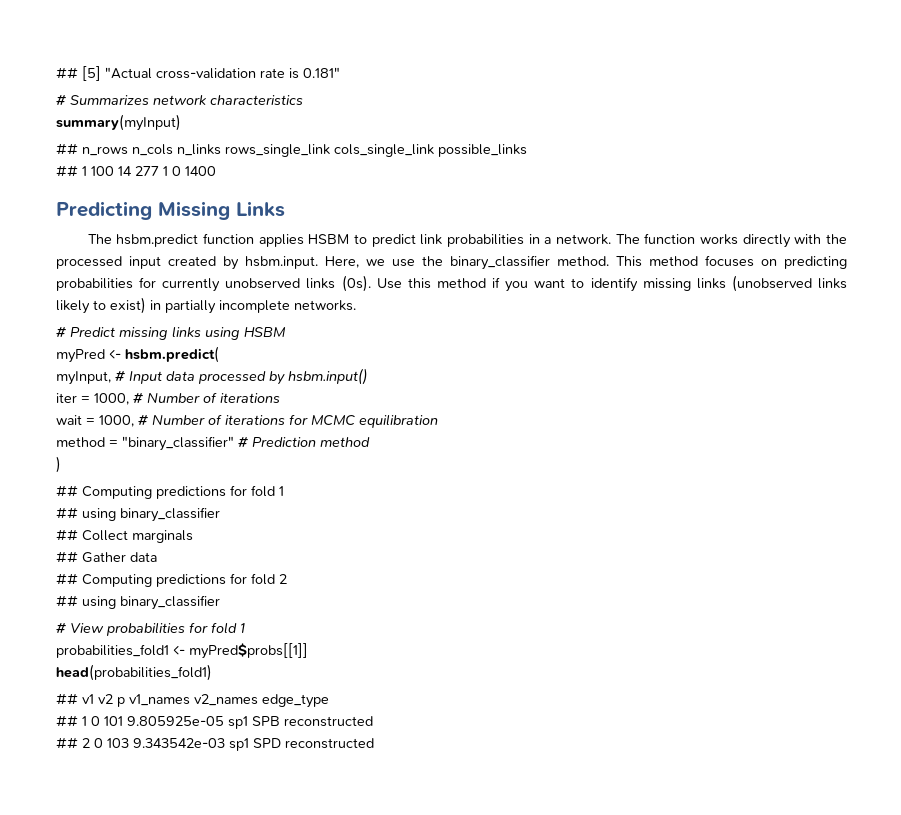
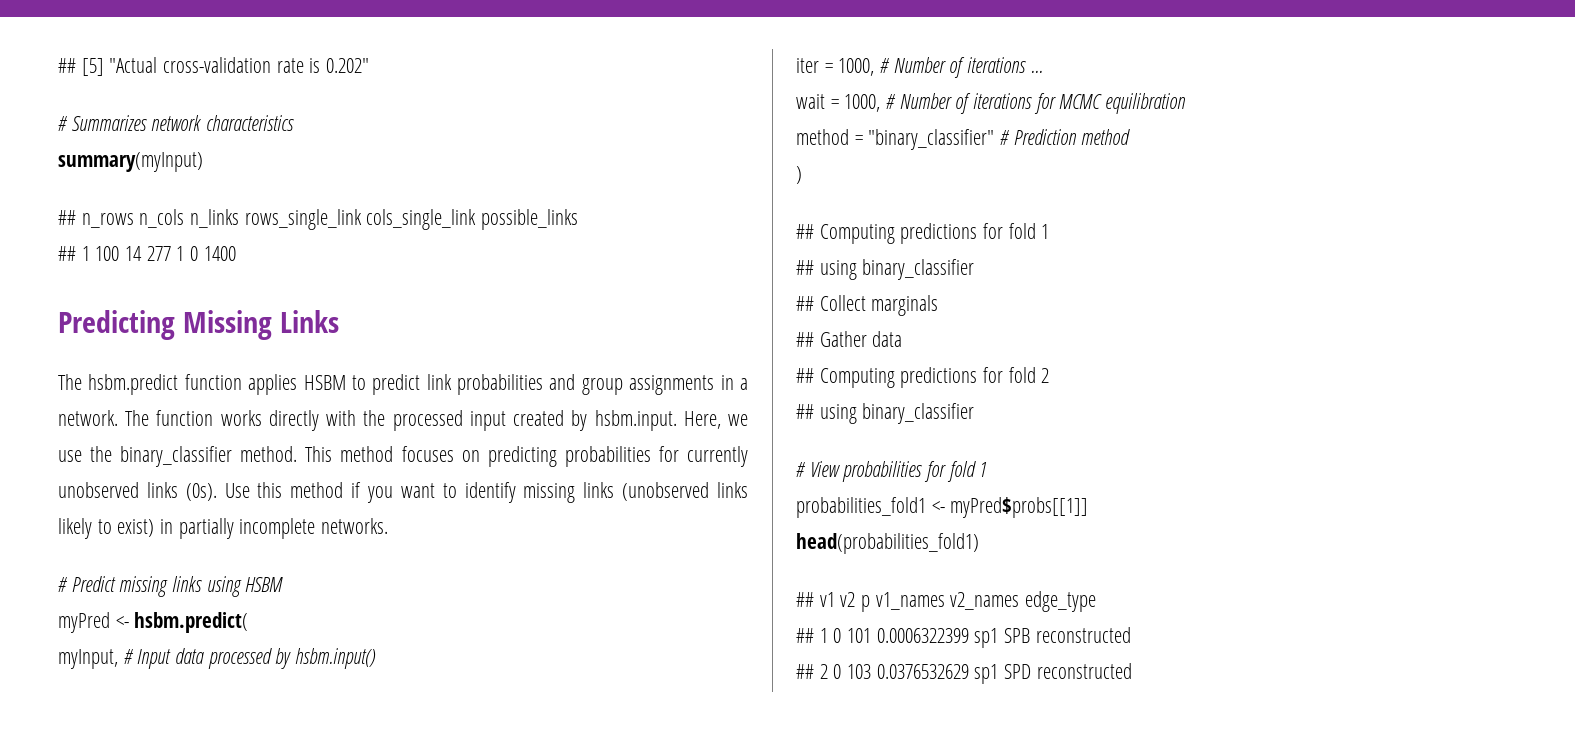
[303,67,340,78] 0.181" -> [326,58,370,73] 0.202"
(524, 240) none -> [549,374,715,395] and group assignments
(280, 398) none -> [1030,70,1043,73] ...
[127,716,224,726] 9.805925e-05 -> [876,628,969,643] 0.0006322399
[133,738,225,748] 9.343542e-03 -> [876,664,969,679] 0.0376532629

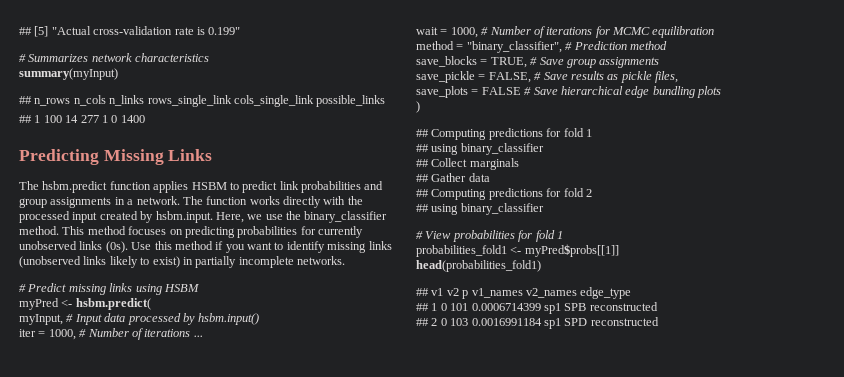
[326,58,370,73] 0.202" -> [208,27,241,35] 0.199"
[868,129,995,150] "binary_classifier" -> [466,41,562,53] "binary_classifier",
(1131, 137) none -> [416,56,660,68] [416,71,678,83] [416,86,721,98] // save_blocks = TRUE, # Save group assignments // save_pickle = FALSE, # Save results as pickle files, // save_plots = FALSE # Save hierarchical edge bundling plots
[876,628,969,643] 0.0006322399 -> [471,303,541,311] 0.0006714399
[876,664,969,679] 0.0376532629 -> [471,318,542,326] 0.0016991184

